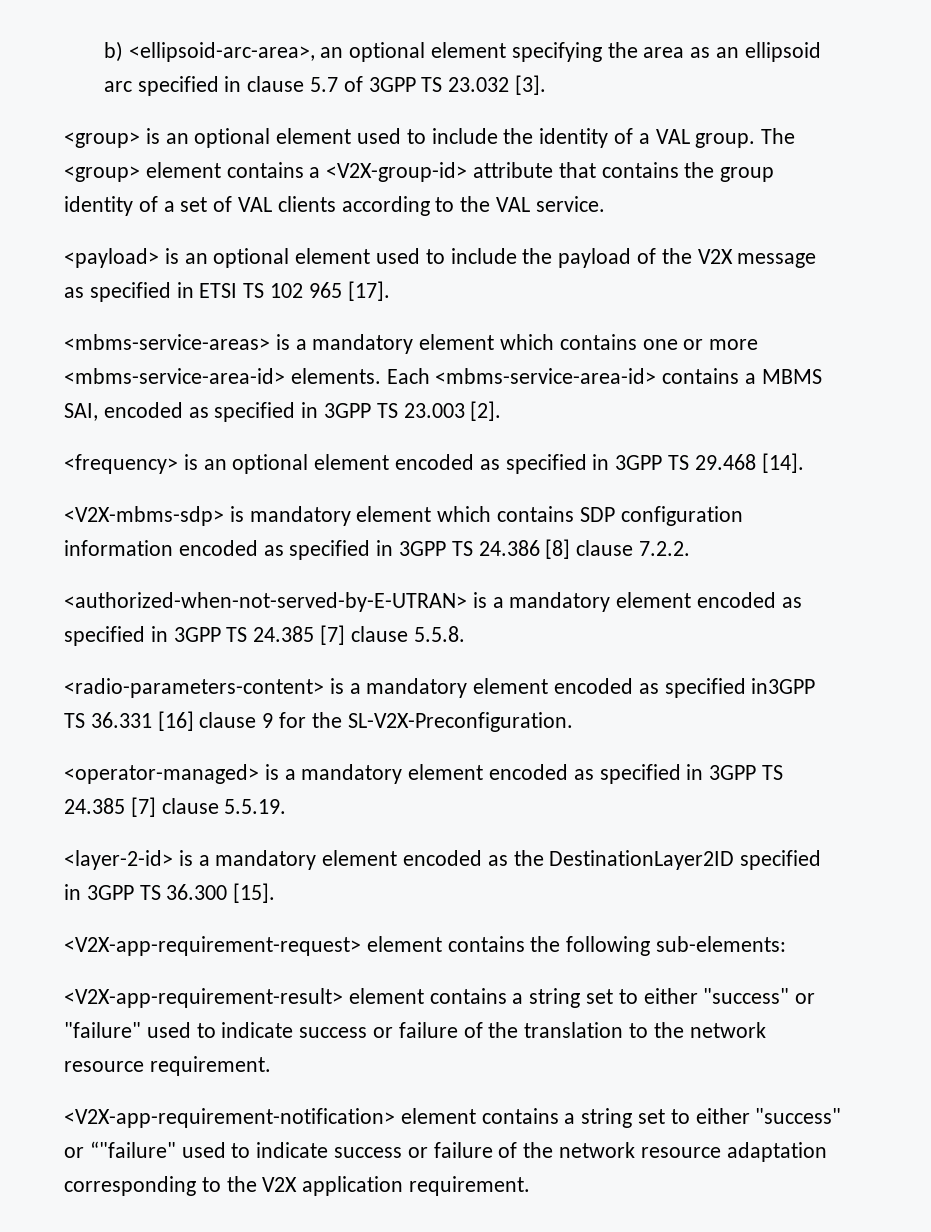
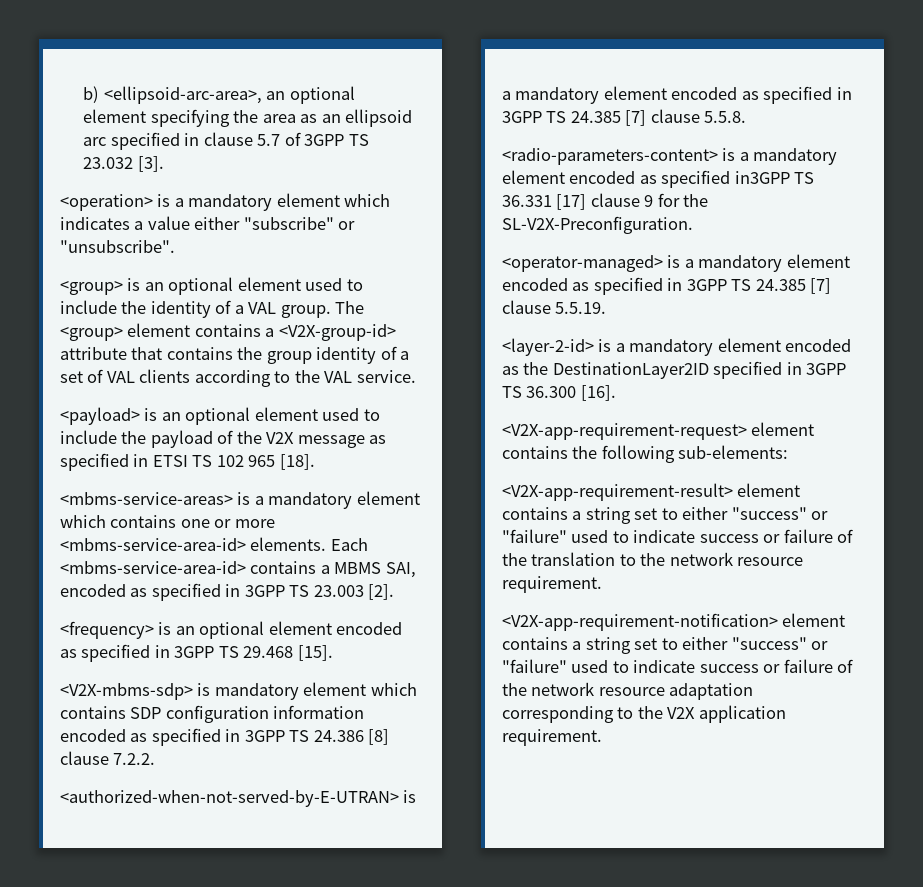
(547, 85) none -> [60,193,391,211] [60,216,356,230] [60,240,175,253] // <operation> is a mandatory element which indicates a value either "subscribe" or "unsubscribe".
[347,281,390,301] [17]. -> [279,454,315,470] [18].
[761,453,804,473] [14]. -> [297,645,333,661] [15].
[157,711,194,731] [16] -> [556,194,587,210] [17]
[233,883,276,903] [15]. -> [580,385,616,401] [16].
[89,1141,176,1158] “"failure" -> [502,659,567,673] "failure"

